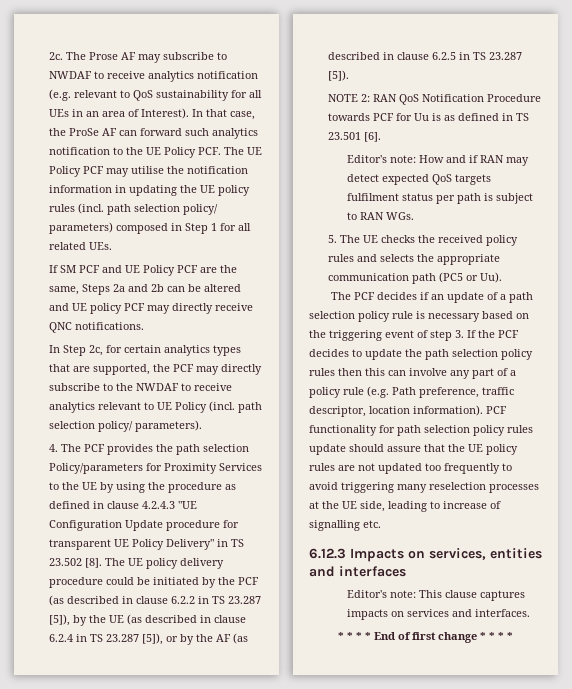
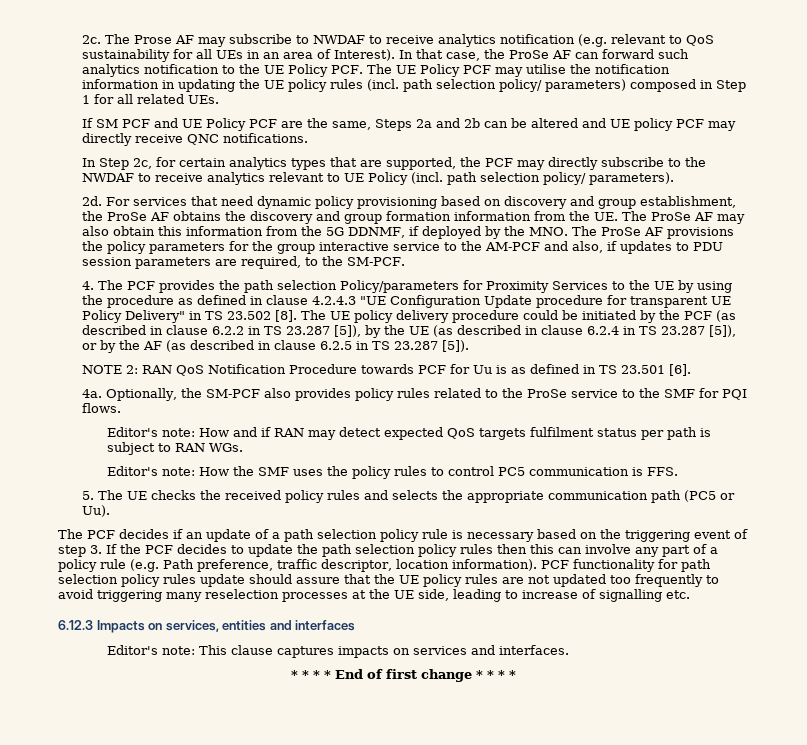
(203, 426) none -> [82,196,737,209] [82,211,746,224] [82,226,735,239] [82,241,724,254] [82,256,406,269] // 2d. For services that need dynamic policy provisioning based on discovery and group establishment, the ProSe AF obtains the discovery and group formation information from the UE. The ProSe AF may also obtain this information from the 5G DDNMF, if deployed by the MNO. The ProSe AF provisions the policy parameters for the group interactive service to the AM-PCF and also, if updates to PDU session parameters are required, to the SM-PCF.
(382, 137) none -> [82,388,748,401] [82,403,122,413] // 4a. Optionally, the SM-PCF also provides policy rules related to the ProSe service to the SMF for PQI flows.
(415, 216) none -> [106,466,678,479] // Editor's note: How the SMF uses the policy rules to control PC5 communication is FFS.

